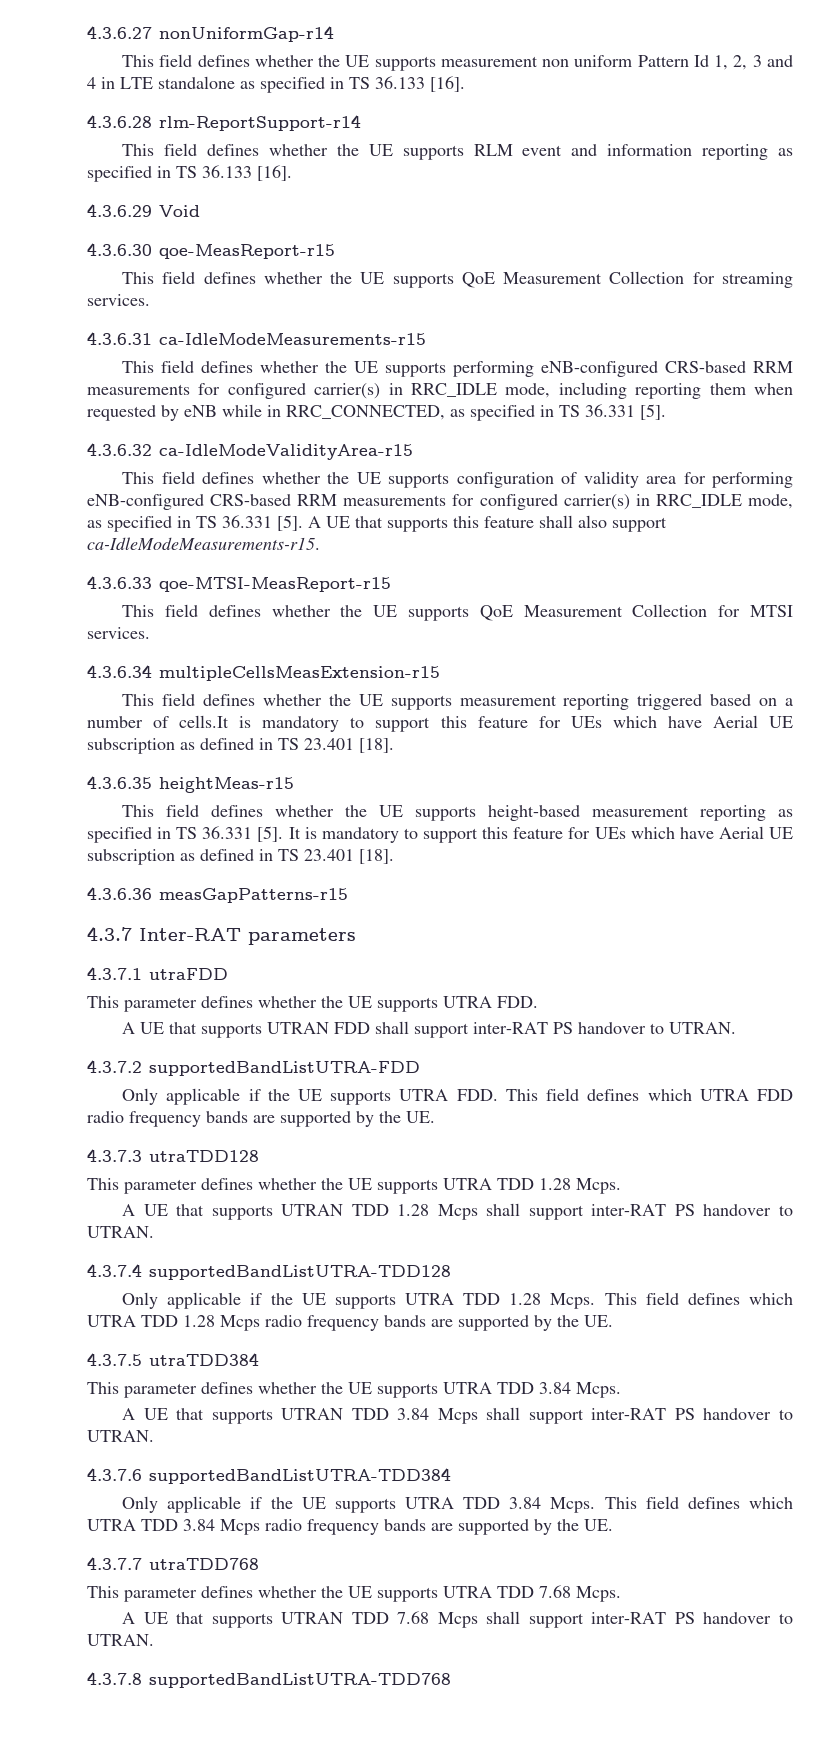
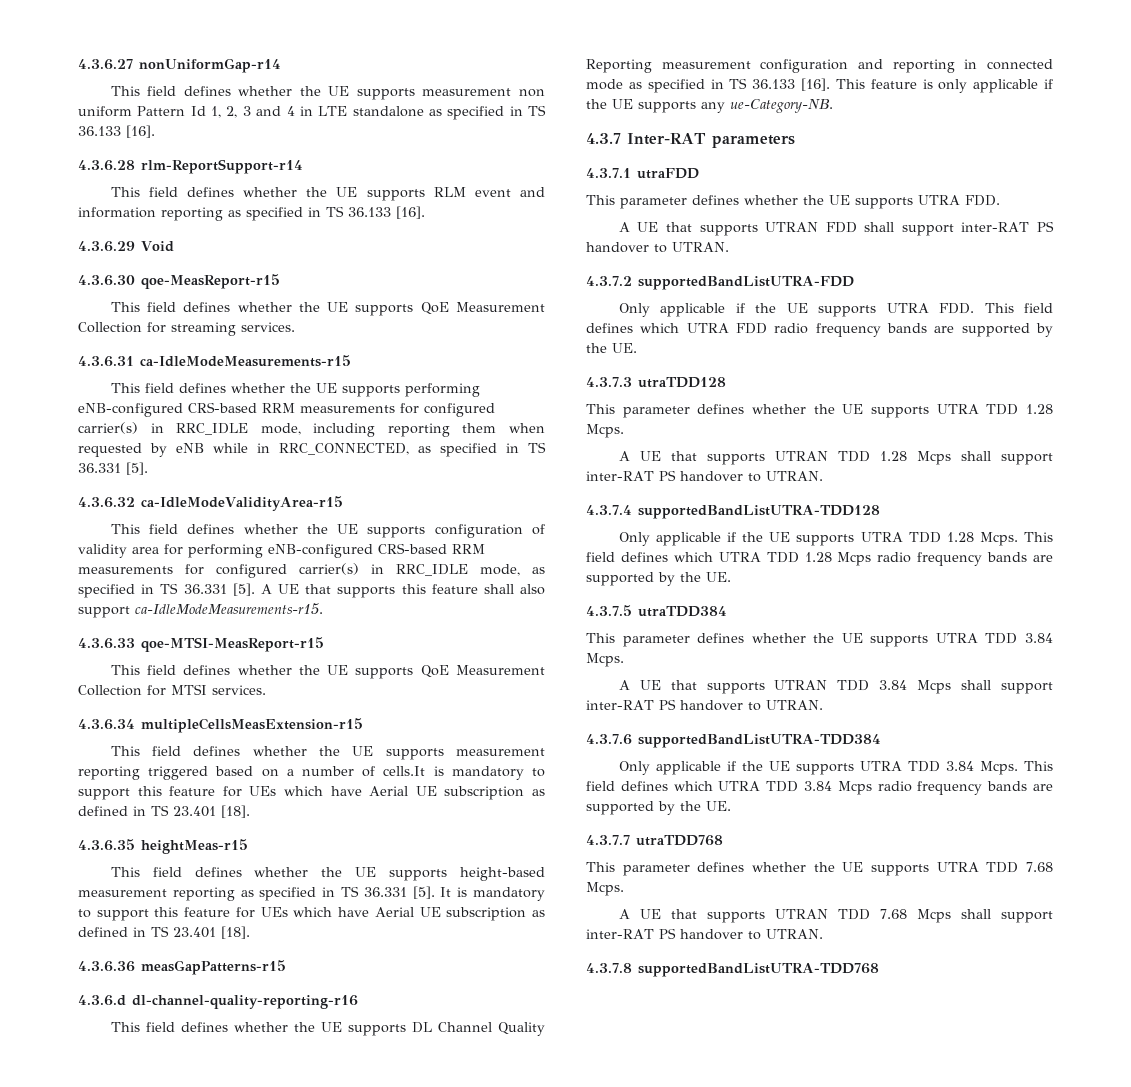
(348, 895) none -> [78,995,358,1009] [110,1022,545,1036] [586,59,1053,73] [586,78,1053,93] [586,99,833,113] // 4.3.6.d dl-channel-quality-reporting-r16 // This field defines whether the UE supports DL Channel Quality Reporting measurement configuration and reporting in connected mode as specified in TS 36.133 [16]. This feature is only applicable if the UE supports any ue-Category-NB.

